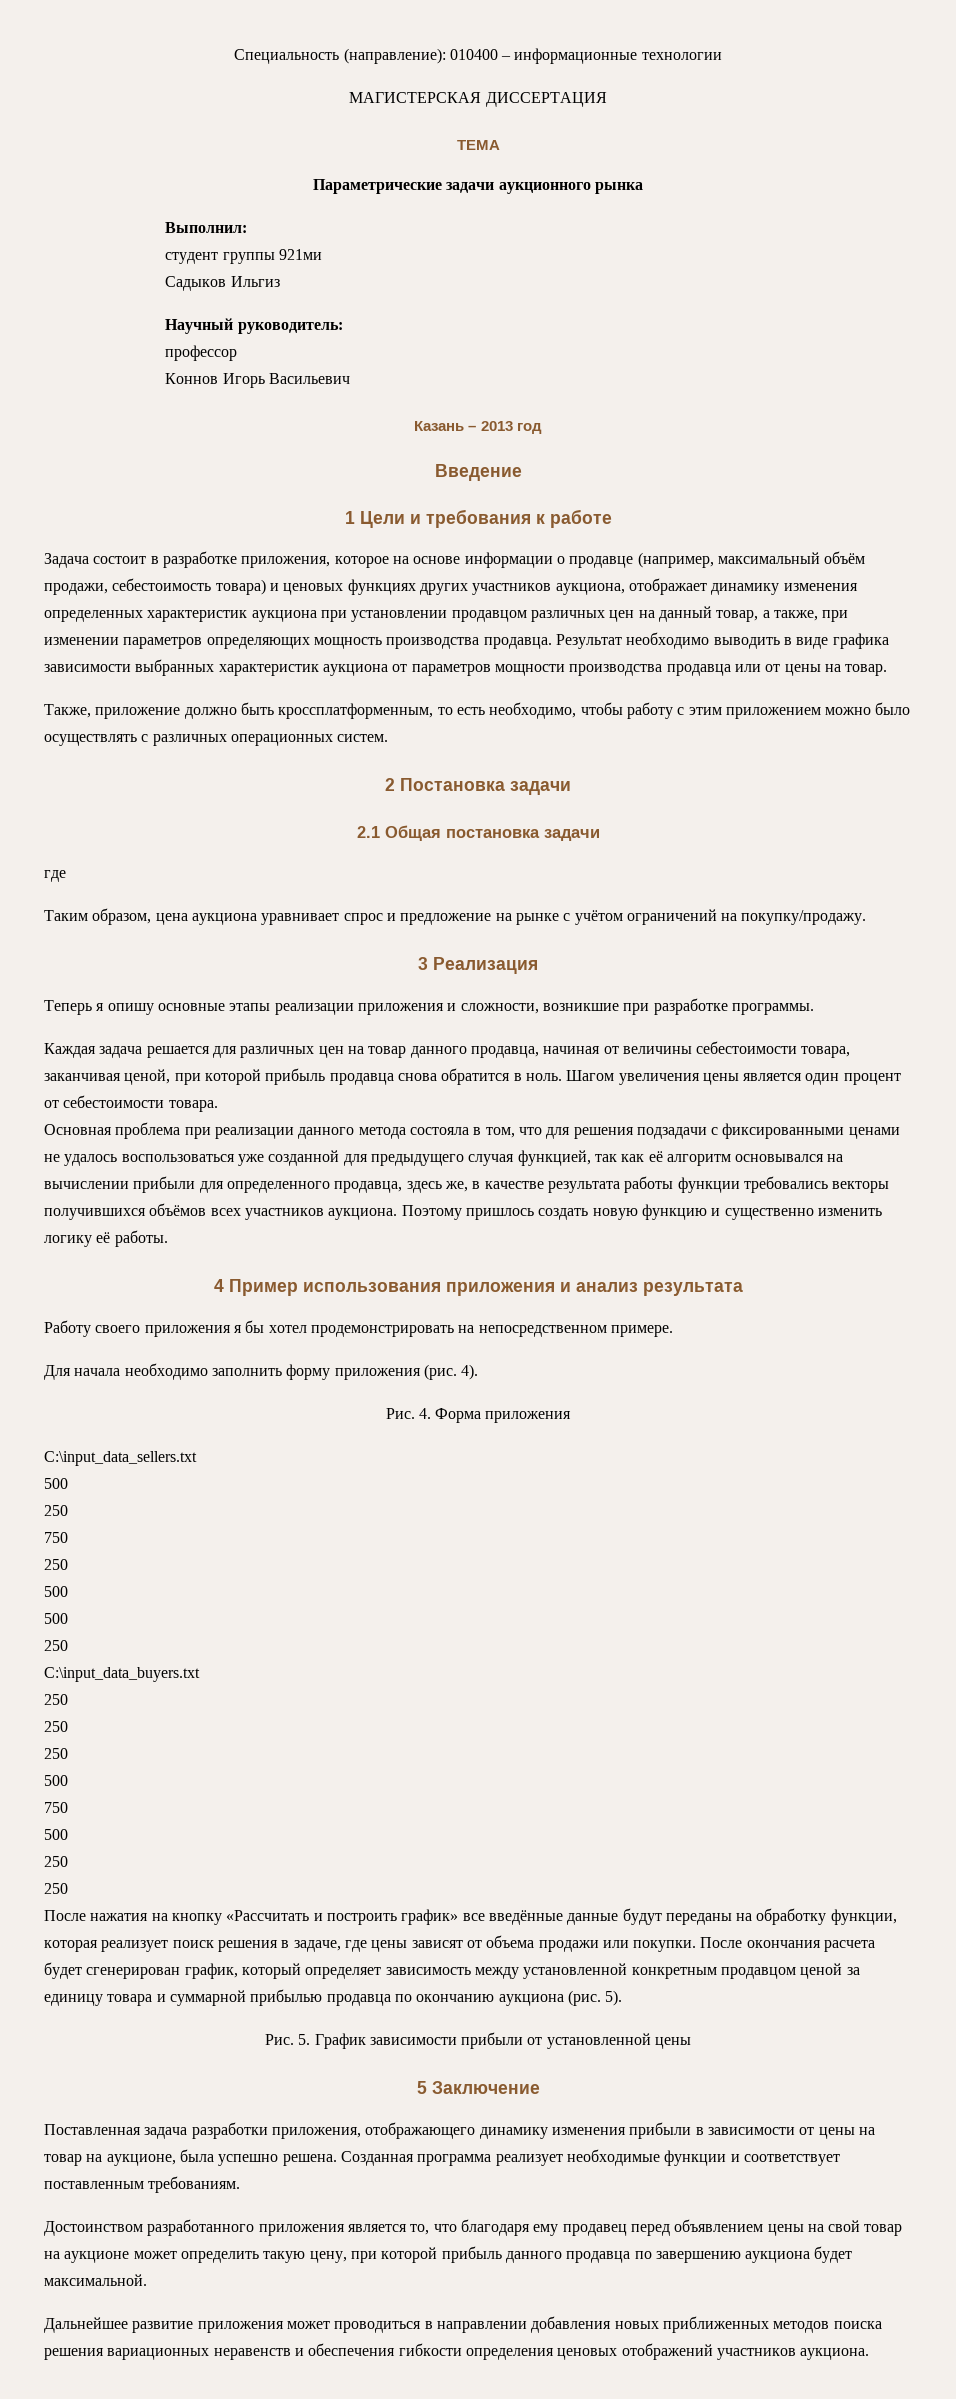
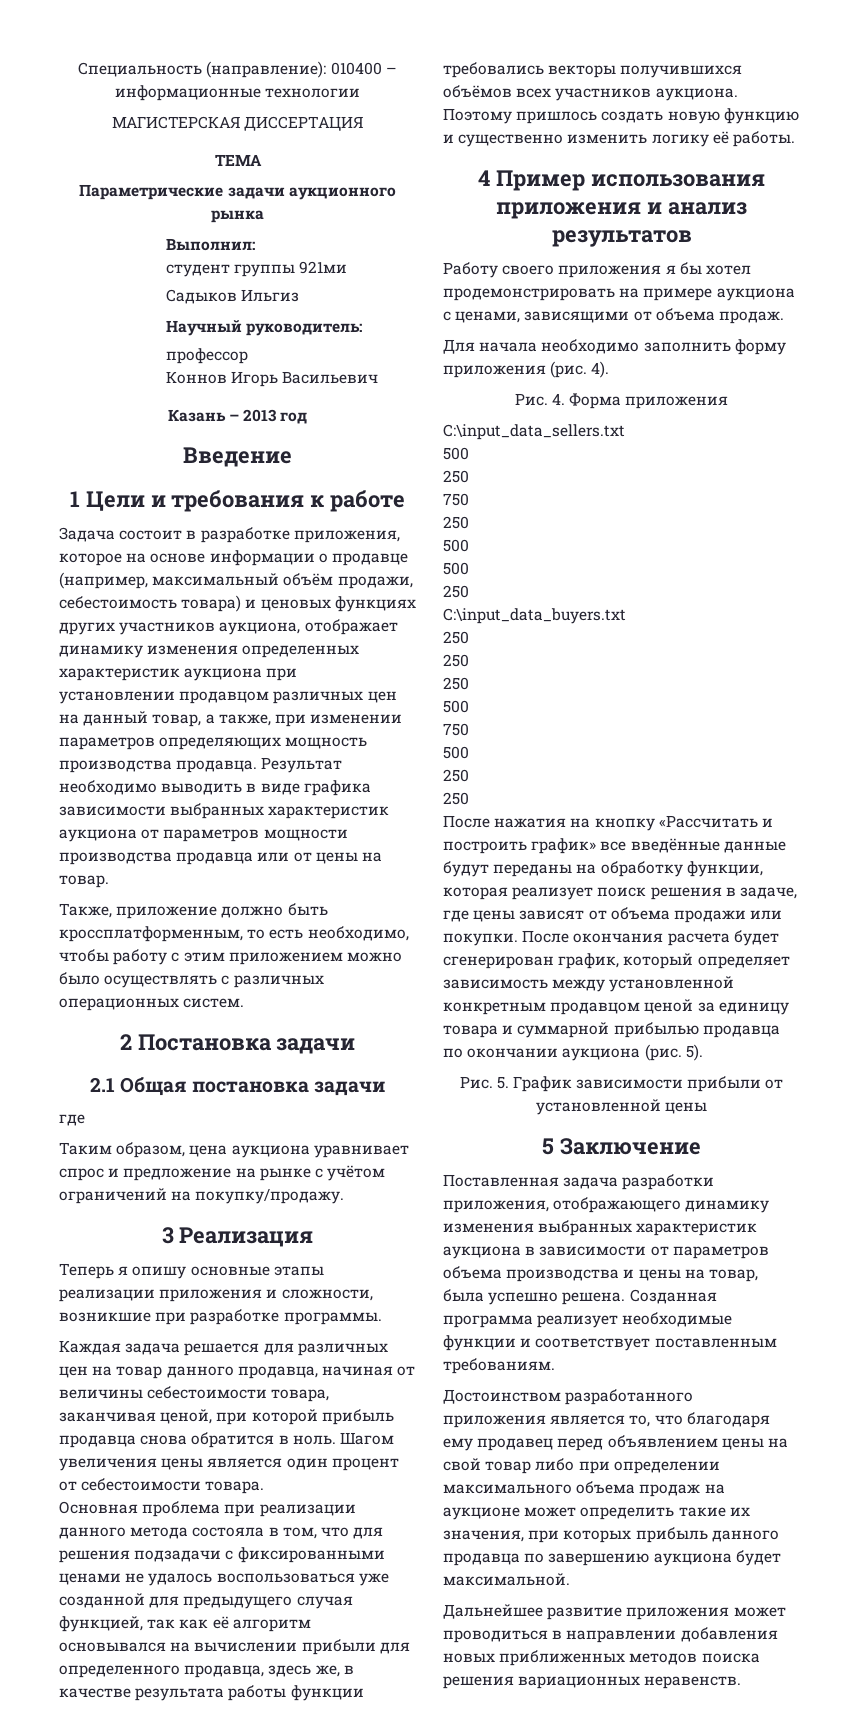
[642,1282,743,1296] результата -> [551,230,692,247] результатов
[478,1325,673,1337] непосредственном примере. -> [643,288,795,301] [443,308,784,324] примере аукциона с ценами, зависящими от объема продаж.
[416,1994,495,2002] окончанию -> [467,1048,559,1058] окончании
[629,2122,875,2139] [44,2154,176,2166] прибыли в зависимости от цены на товар на аукционе, -> [538,1220,758,1236] [443,1246,769,1259] [443,1266,758,1282] выбранных характеристик аукциона в зависимости от параметров объема производства и цены на товар,
[44,2247,438,2263] на аукционе может определить такую цену, при которой -> [535,1458,720,1474] [443,1481,725,1497] [443,1507,750,1520] [443,1530,632,1543] либо при определении максимального объема продаж на аукционе может определить такие их значения, при которых
[213,2343,870,2360] неравенств и обеспечения гибкости определения ценовых отображений участников аукциона. -> [644,1676,742,1689] неравенств.

